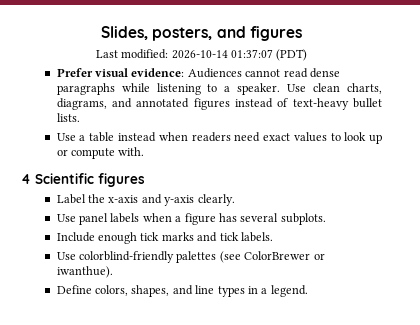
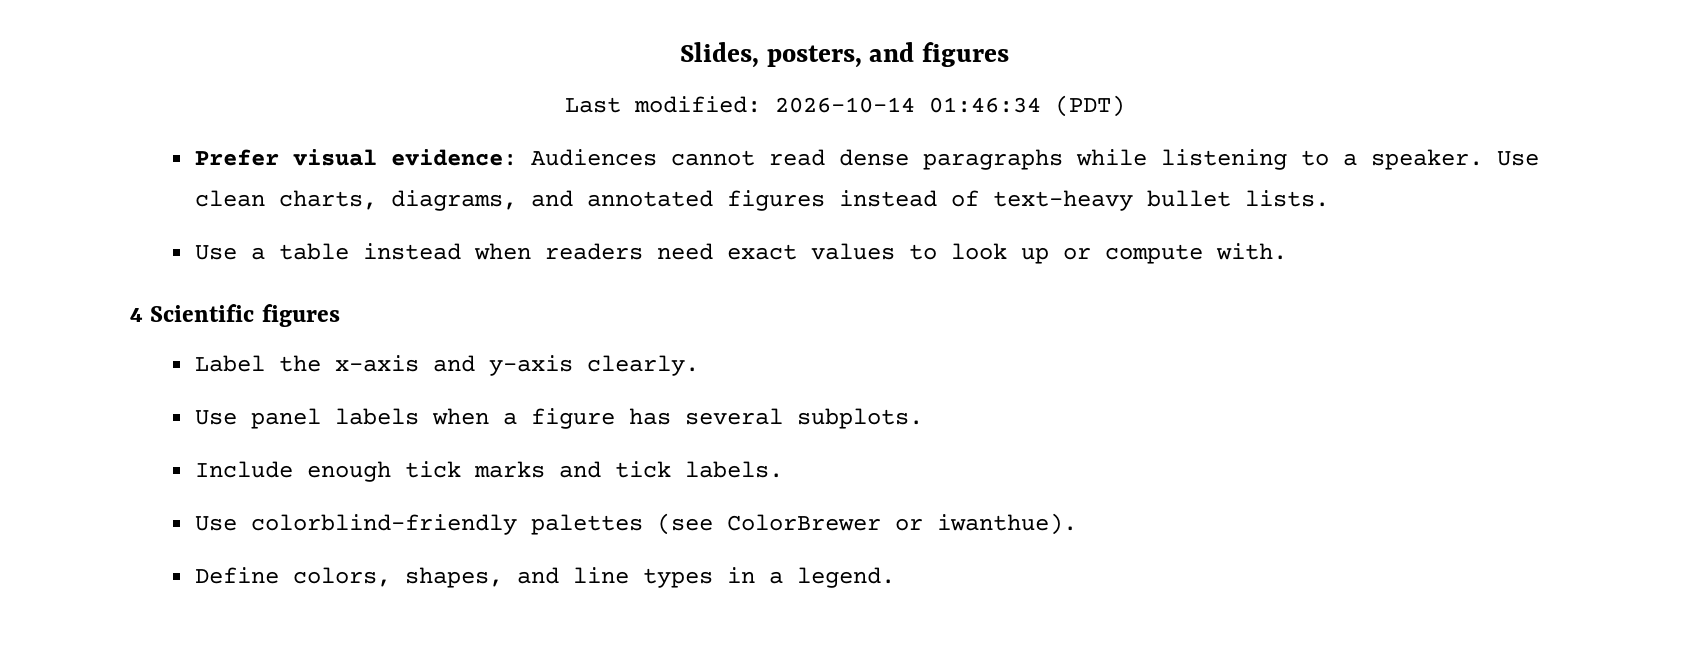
[230,49,273,58] 01:37:07 -> [928,97,1041,113] 01:46:34

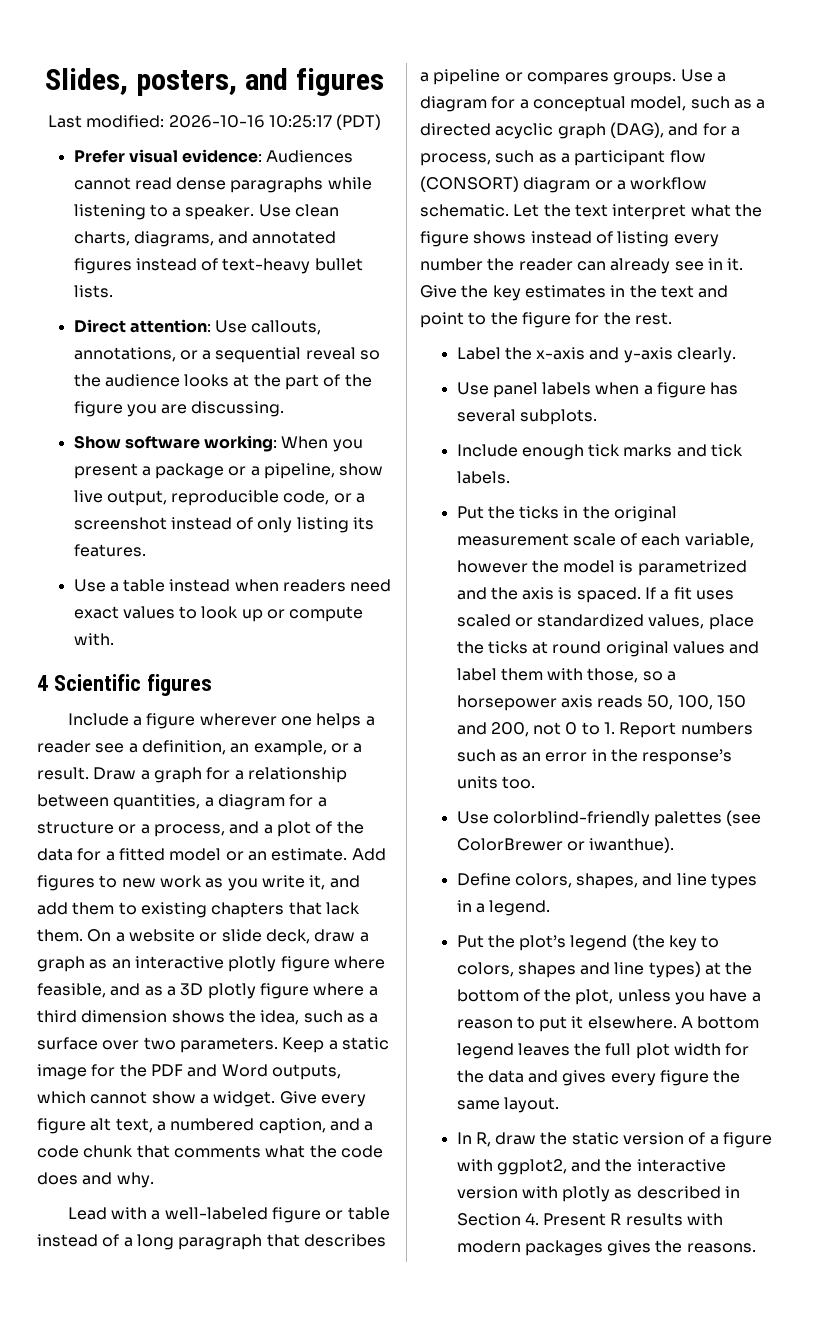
[774,97,1041,113] 2026-10-14 01:46:34 -> [168,115,332,128] 2026-10-16 10:25:17
(1329, 198) none -> [73,319,322,335] [73,347,381,363] [73,374,372,390] [73,401,285,417] [73,435,363,452] [73,463,384,479] [73,490,366,506] [73,517,375,533] [73,544,146,557] // Direct attention: Use callouts, annotations, or a sequential reveal so the audience looks at the part of the figure you are discussing. // Show software working: When you present a package or a pipeline, show live output, reproducible code, or a screenshot instead of only listing its features.
(340, 315) none -> [67,713,375,729] [37,740,363,756] [37,767,347,783] [37,794,327,810] [37,821,364,837] [37,848,386,861] [37,875,360,891] [37,902,360,918] [37,929,369,944] [37,956,385,972] [37,983,378,999] [37,1010,379,1025] [37,1037,389,1053] [37,1064,341,1080] [37,1091,366,1107] [37,1118,374,1134] [37,1145,383,1158] [37,1172,154,1188] [67,1207,390,1223] [37,1234,386,1250] [420,69,726,85] [420,96,766,112] [420,122,740,139] [420,150,706,166] [420,176,708,193] [420,204,762,220] [420,231,719,247] [420,258,744,274] [420,285,729,301] [420,312,672,328] // Include a figure wherever one helps a reader see a definition, an example, or a result. Draw a graph for a relationship between quantities, a diagram for a structure or a process, and a plot of the data for a fitted model or an estimate. Add figures to new work as you write it, and add them to existing chapters that lack them. On a website or slide deck, draw a graph as an interactive plotly figure where feasible, and as a 3D plotly figure where a third dimension shows the idea, such as a surface over two parameters. Keep a static image for the PDF and Word outputs, which cannot show a widget. Give every figure alt text, a numbered caption, and a code chunk that comments what the code does and why. // Lead with a well-labeled figure or table instead of a long paragraph that describes a pipeline or compares groups. Use a diagram for a conceptual model, such as a directed acyclic graph (DAG), and for a process, such as a participant flow (CONSORT) diagram or a workflow schematic. Let the text interpret what the figure shows instead of listing every number the reader can already see in it. Give the key estimates in the text and point to the figure for the rest.
(783, 469) none -> [456,506,678,522] [456,533,754,548] [456,560,747,576] [456,587,735,603] [456,614,754,630] [456,641,760,657] [456,668,677,683] [456,695,747,711] [456,722,753,738] [456,749,733,765] [456,776,535,789] // Put the ticks in the original measurement scale of each variable, however the model is parametrized and the axis is spaced. If a fit uses scaled or standardized values, place the ticks at round original values and label them with those, so a horsepower axis reads 50, 100, 150 and 200, not 0 to 1. Report numbers such as an error in the response’s units too.
(895, 577) none -> [456,934,720,951] [456,961,753,978] [456,989,761,1005] [456,1016,760,1032] [456,1043,750,1059] [456,1070,741,1086] [456,1097,559,1113] [456,1132,773,1148] [456,1159,726,1175] [456,1186,741,1202] [456,1213,724,1226] [456,1240,756,1256] // Put the plot’s legend (the key to colors, shapes and line types) at the bottom of the plot, unless you have a reason to put it elsewhere. A bottom legend leaves the full plot width for the data and gives every figure the same layout. // In R, draw the static version of a figure with ggplot2, and the interactive version with plotly as described in Section 4. Present R results with modern packages gives the reasons.

